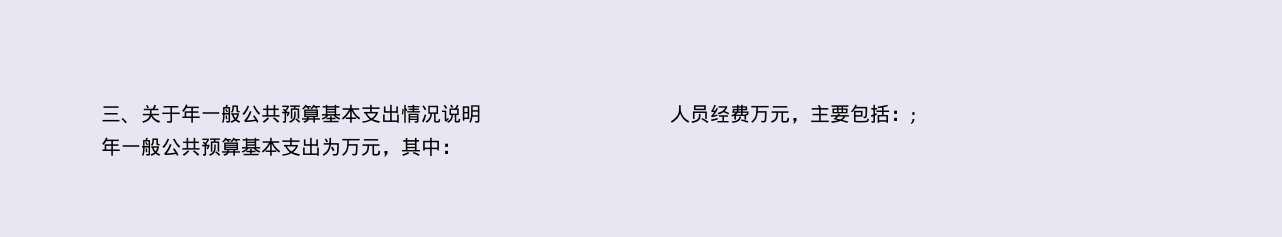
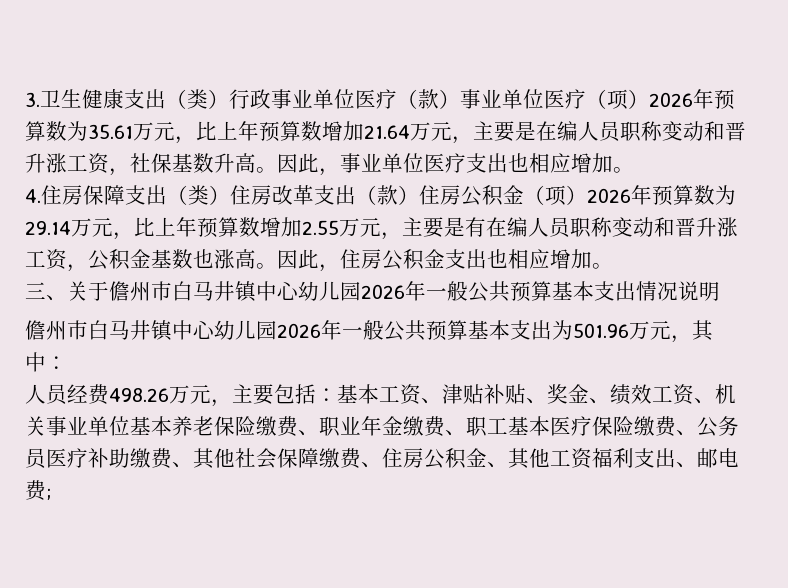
[101,104,181,124] 三、关于 -> [25,89,735,110] [25,121,746,144] [25,153,634,176] [25,185,736,206] [25,217,738,240] [25,249,613,272] [25,281,405,302] 3.卫生健康支出（类）行政事业单位医疗（款）事业单位医疗（项）2026年预算数为35.61万元，比上年预算数增加21.64万元，主要是在编人员职称变动和晋升涨工资，社保基数升高。因此，事业单位医疗支出也相应增加。 // 4.住房保障支出（类）住房改革支出（款）住房公积金（项）2026年预算数为29.14万元，比上年预算数增加2.55万元，主要是有在编人员职称变动和晋升涨工资，公积金基数也涨高。因此，住房公积金支出也相应增加。 // 三、关于儋州市白马井镇中心幼儿园2026
(481, 114) none -> [25,320,321,341] 儋州市白马井镇中心幼儿园2026
(341, 146) none -> [573,323,629,338] 501.96
(750, 113) none -> [109,388,169,402] 498.26
(910, 115) none -> [337,384,736,405] [25,416,739,437] [25,448,739,469] [25,480,46,501] 基本工资、津贴补贴、奖金、绩效工资、机关事业单位基本养老保险缴费、职业年金缴费、职工基本医疗保险缴费、公务员医疗补助缴费、其他社会保障缴费、住房公积金、其他工资福利支出、邮电费

